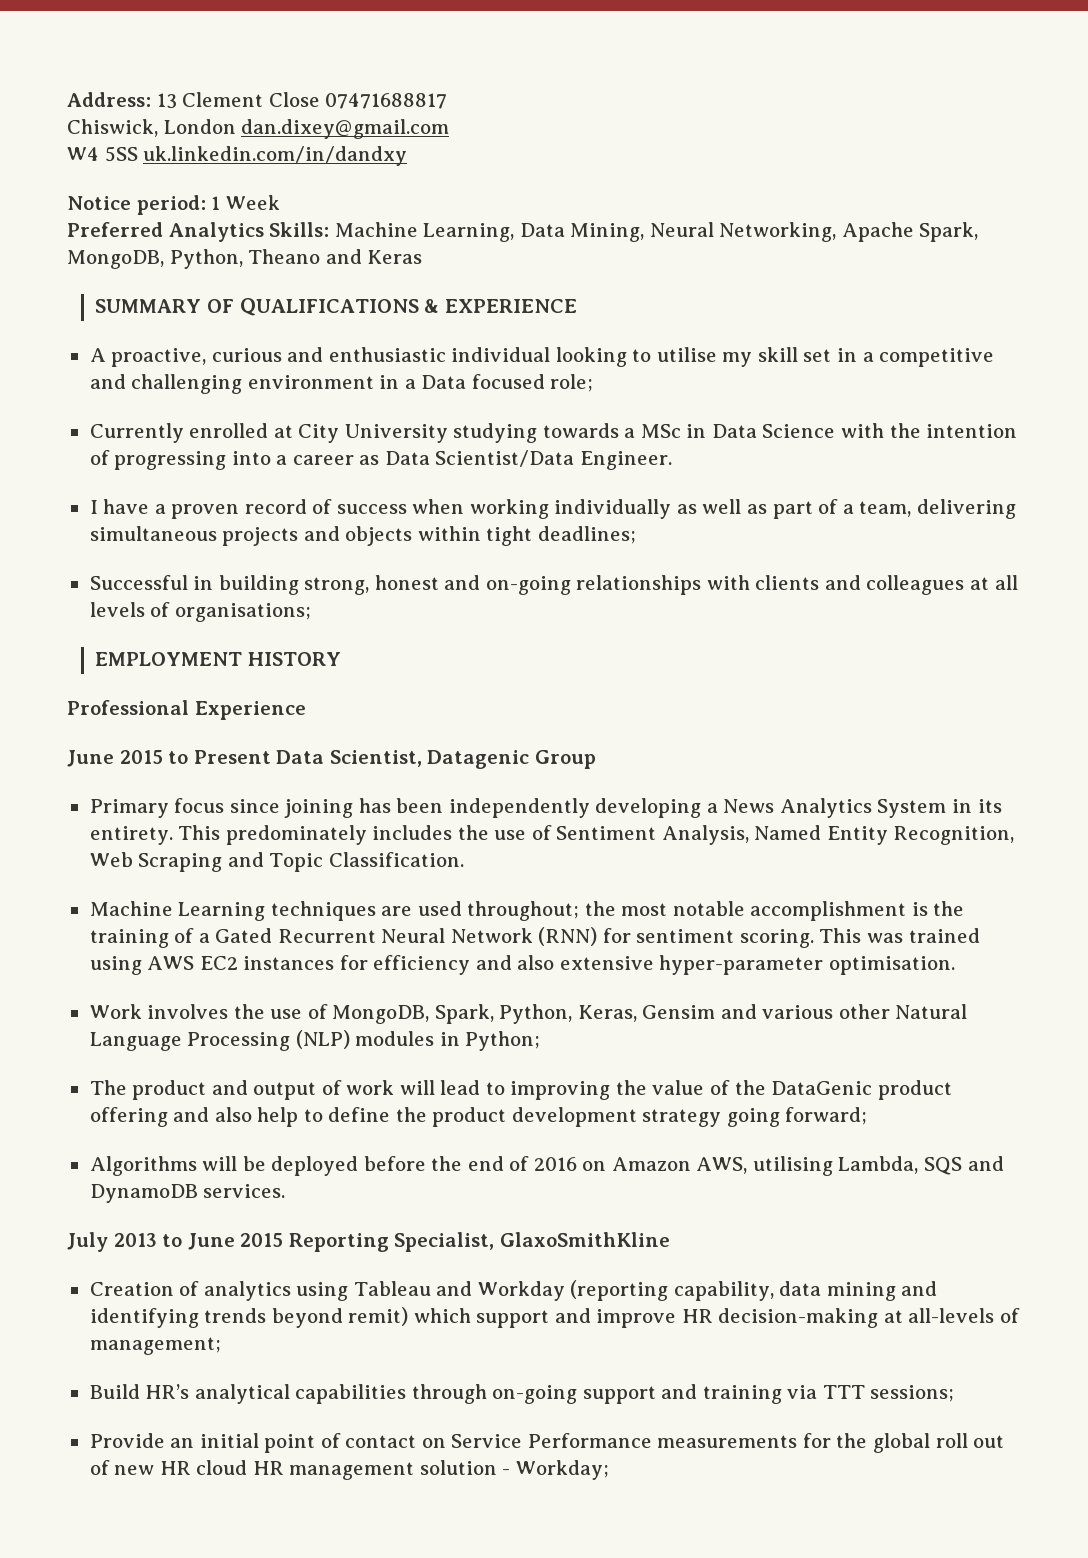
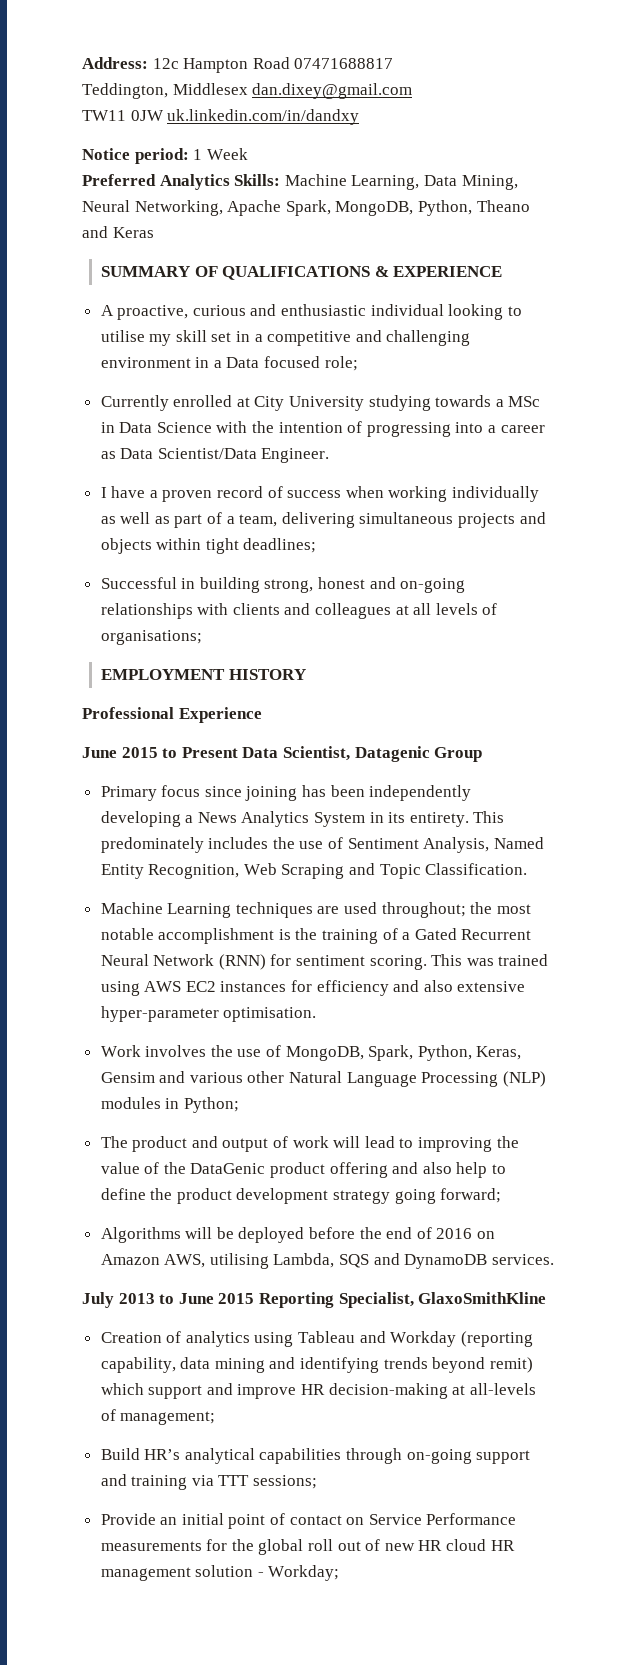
[156,92,320,109] 13 Clement Close -> [152,57,290,73] 12c Hampton Road
[67,119,236,137] Chiswick, London -> [82,83,248,99] Teddington, Middlesex
[67,146,138,162] W4 5SS -> [82,110,164,121] TW11 0JW

